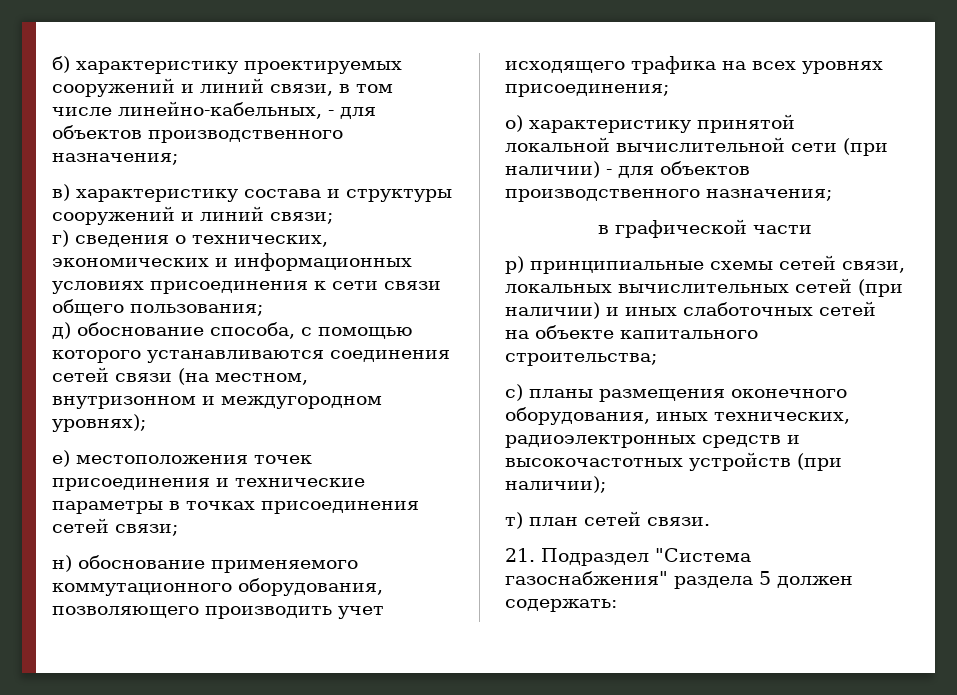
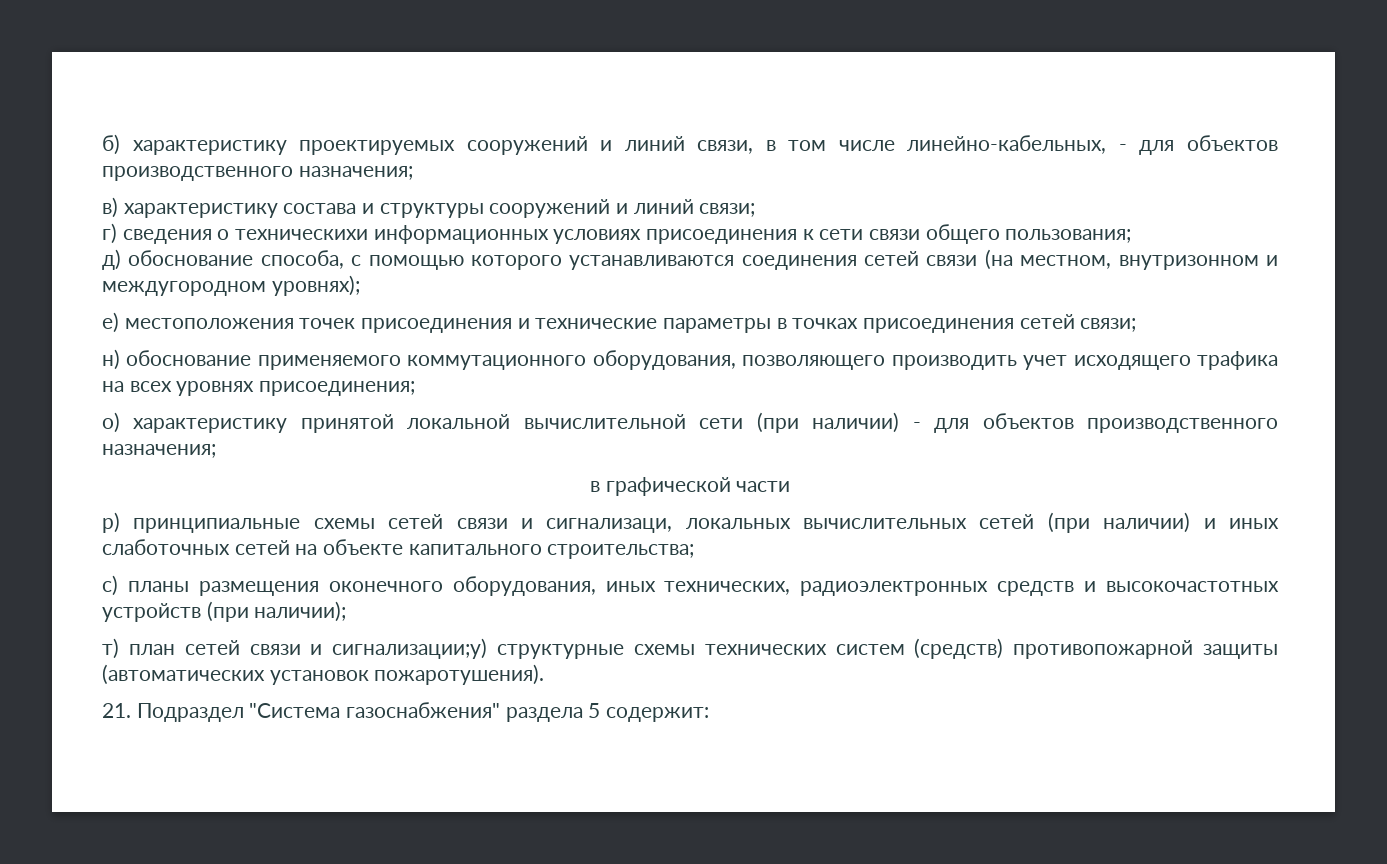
[192,235,328,247] [52,258,228,267] технических, экономических и -> [235,229,369,240] техническихи
[842,261,905,273] связи, -> [456,518,673,533] связи и сигнализаци,
[647,517,710,526] связи. -> [249,638,1279,659] [102,664,545,685] связи и сигнализации;у) структурные схемы технических систем (средств) противопожарной защиты (автоматических установок пожаротушения).
[777,576,853,588] [505,599,617,612] должен содержать: -> [606,707,710,722] содержит:

